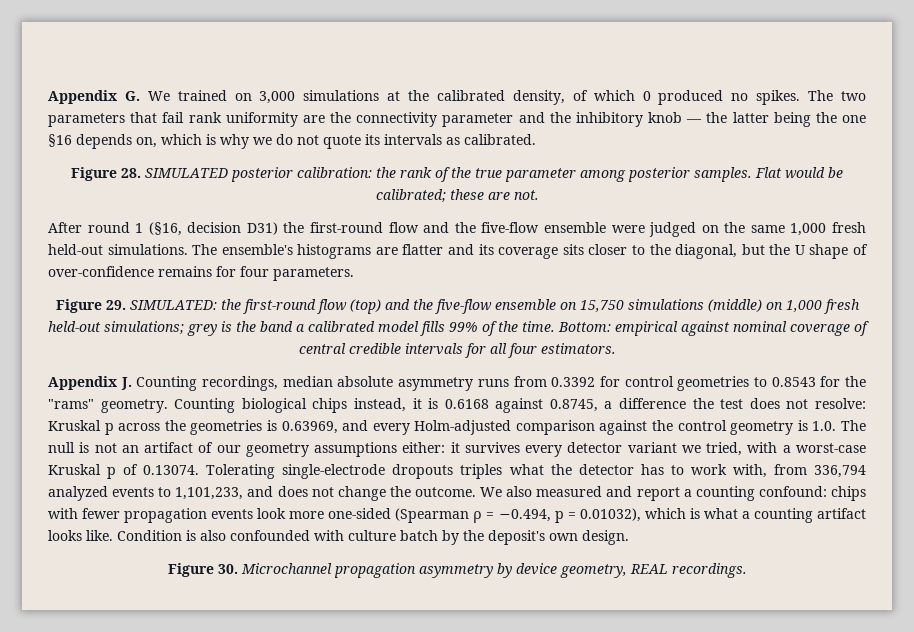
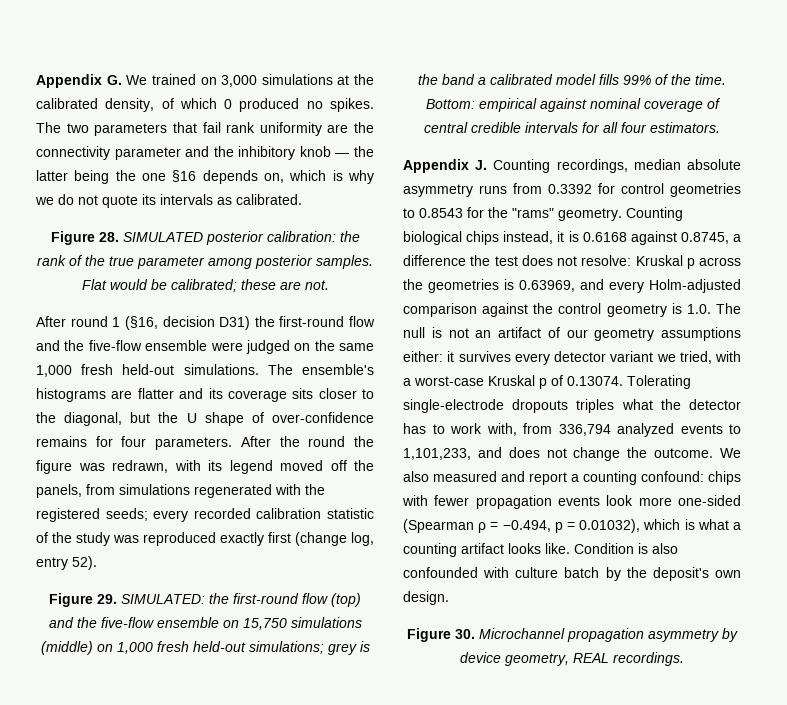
(354, 274) none -> [240,436,375,447] [36,460,374,474] [36,484,325,498] [36,508,374,522] [36,532,374,546] [36,556,97,570] After the round the figure was redrawn, with its legend moved off the panels, from simulations regenerated with the registered seeds; every recorded calibration statistic of the study was reproduced exactly first (change log, entry 52).

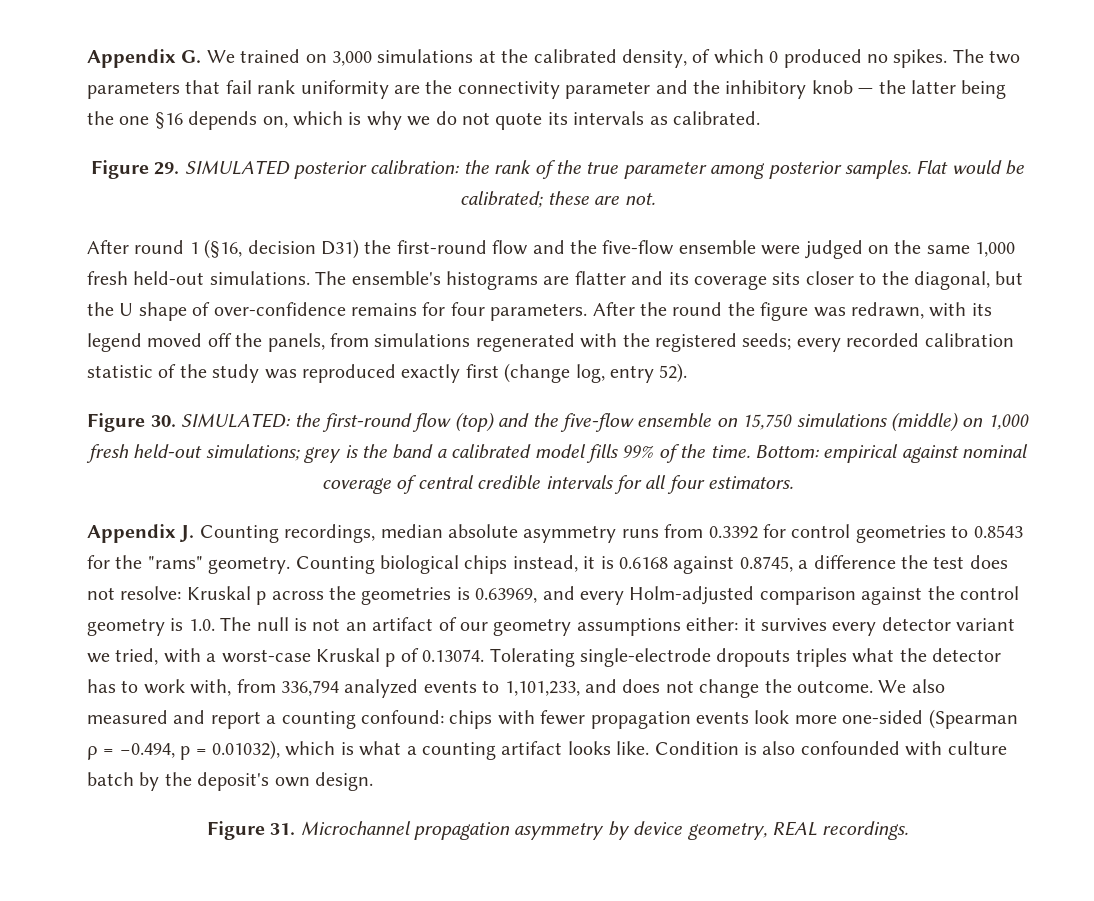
[98,232,119,242] 28. -> [154,162,180,175] 29.
[97,594,117,604] 29. -> [150,415,176,427] 30.
[455,629,475,639] 30. -> [270,823,296,835] 31.

